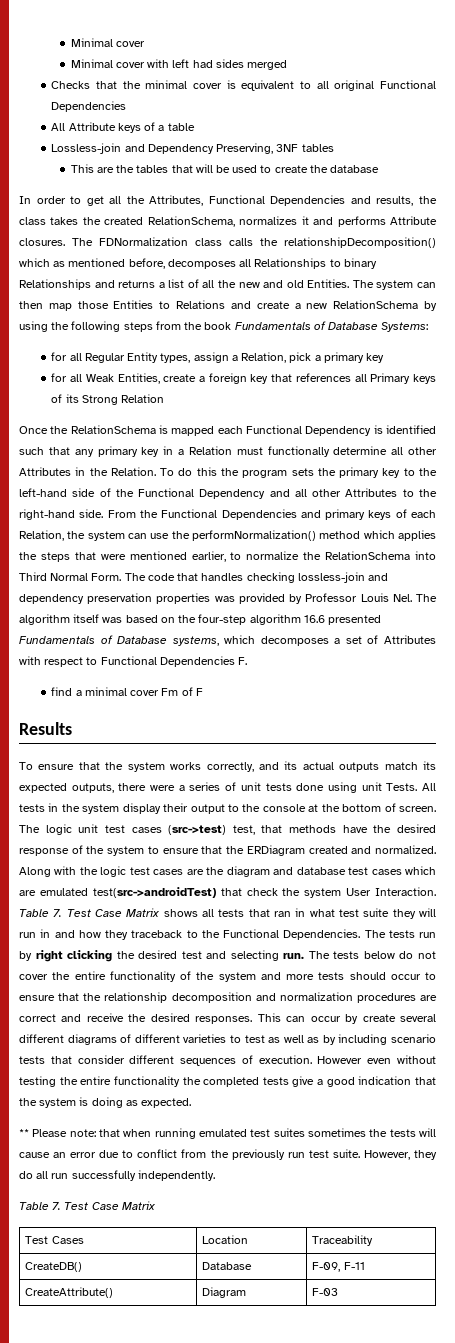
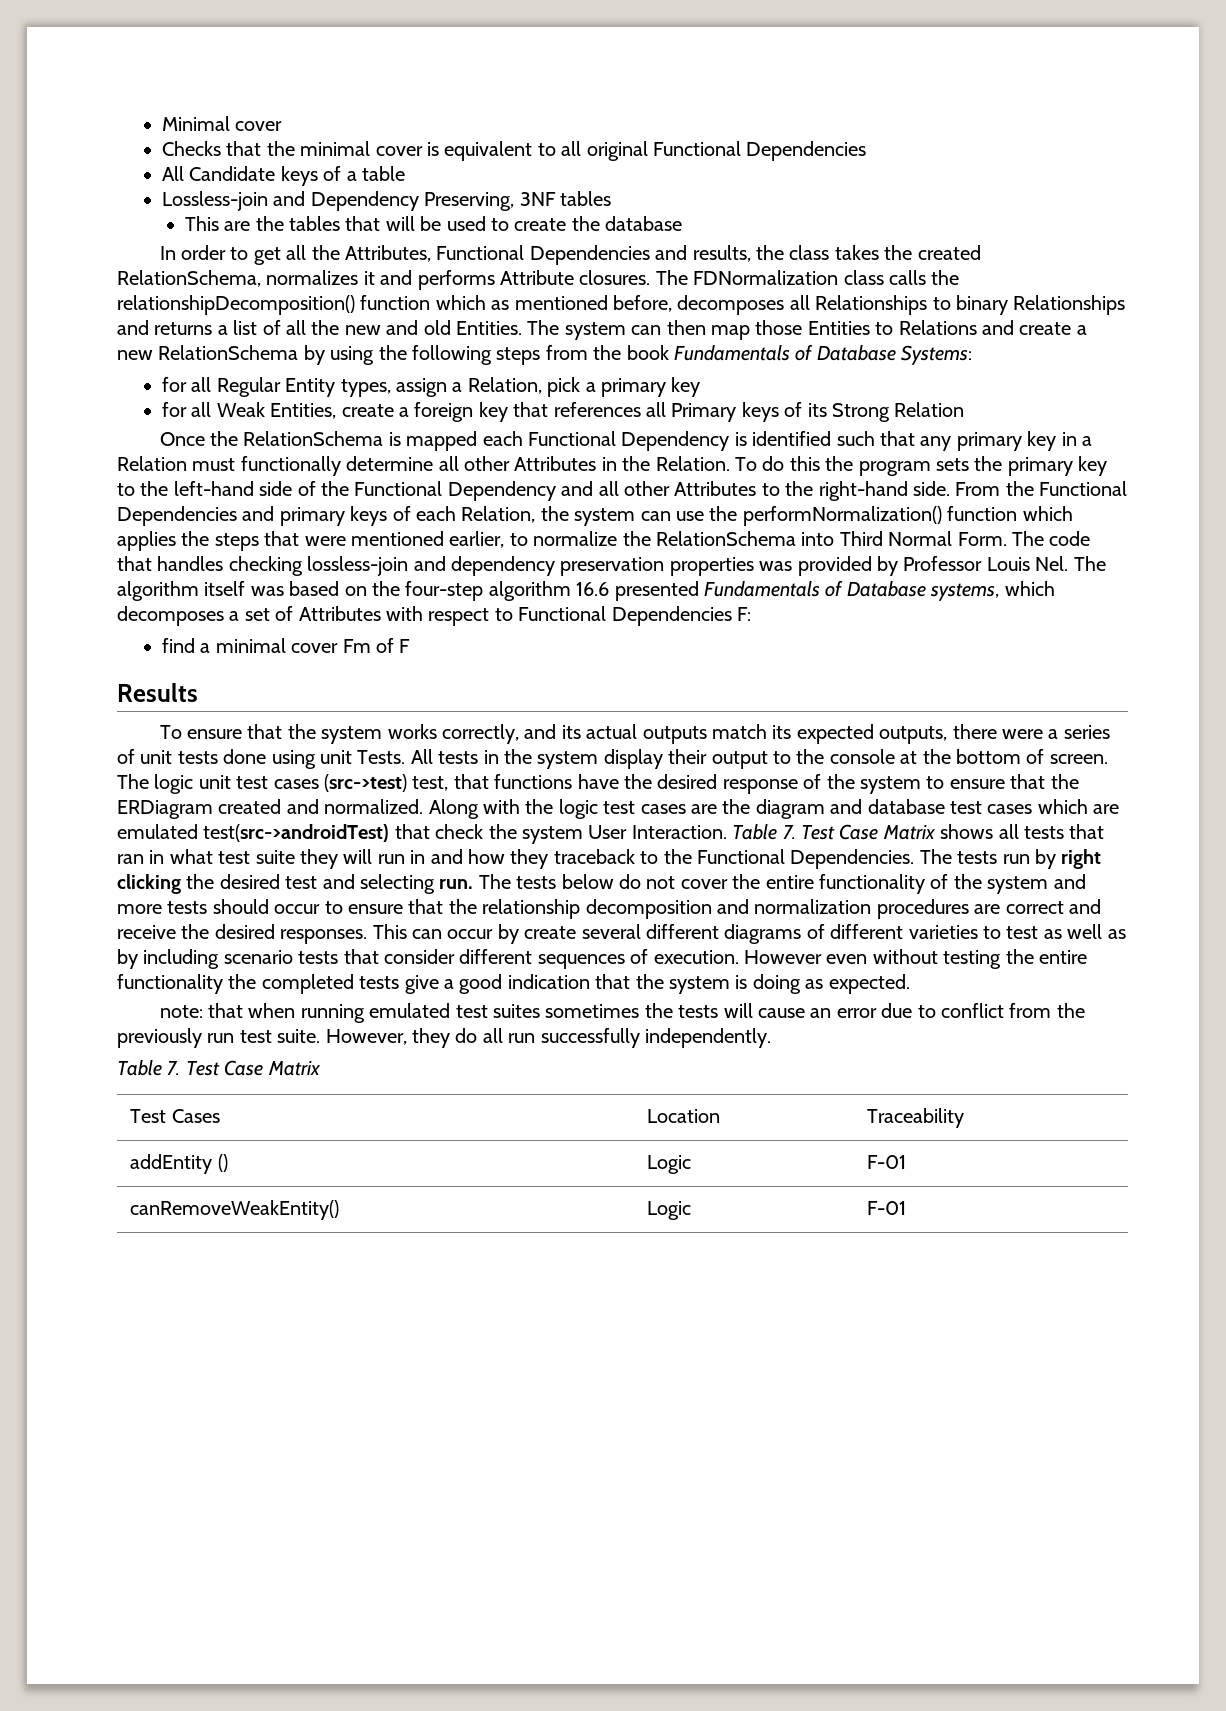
[70,38,145,47] [70,59,288,70] Minimal cover // Minimal cover with left had sides merged -> [161,116,283,131] Minimal cover
[68,122,116,131] Attribute -> [189,166,276,181] Candidate
(436, 242) none -> [360,295,431,310] function
[319,531,361,539] method -> [947,506,1018,521] function
[238,657,248,665] F. -> [736,607,751,621] F:
[289,825,337,833] methods -> [494,774,573,789] functions
[19,1129,68,1137] ** Please -> (910, 984) none
[25,1262,83,1272] [202,1262,253,1270] [312,1262,365,1272] [25,1287,114,1298] [202,1287,247,1298] [312,1288,339,1296] CreateDB() | Database | F-09, F-11 // CreateAttribute() | Diagram | F-03 -> [130,1154,228,1174] [647,1155,692,1174] [867,1155,907,1169] [130,1200,340,1220] [647,1201,692,1220] [867,1201,907,1215] addEntity () | Logic | F-01 // canRemoveWeakEntity() | Logic | F-01

